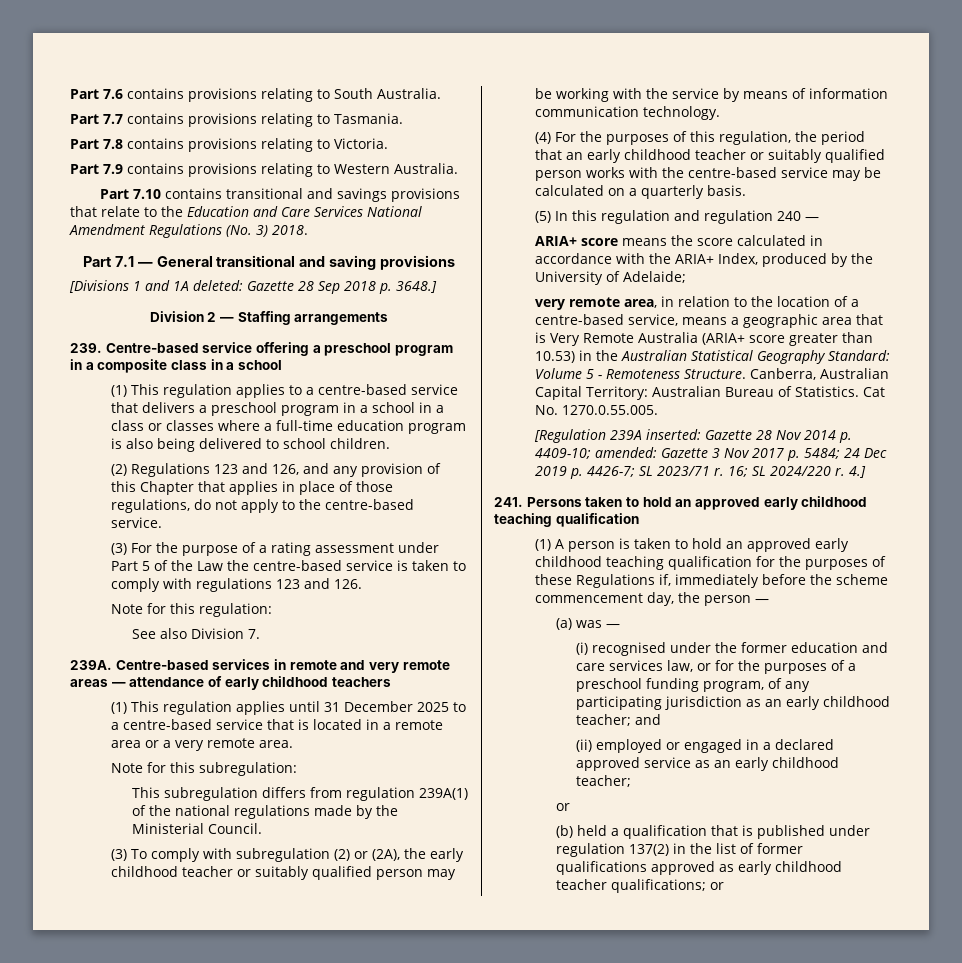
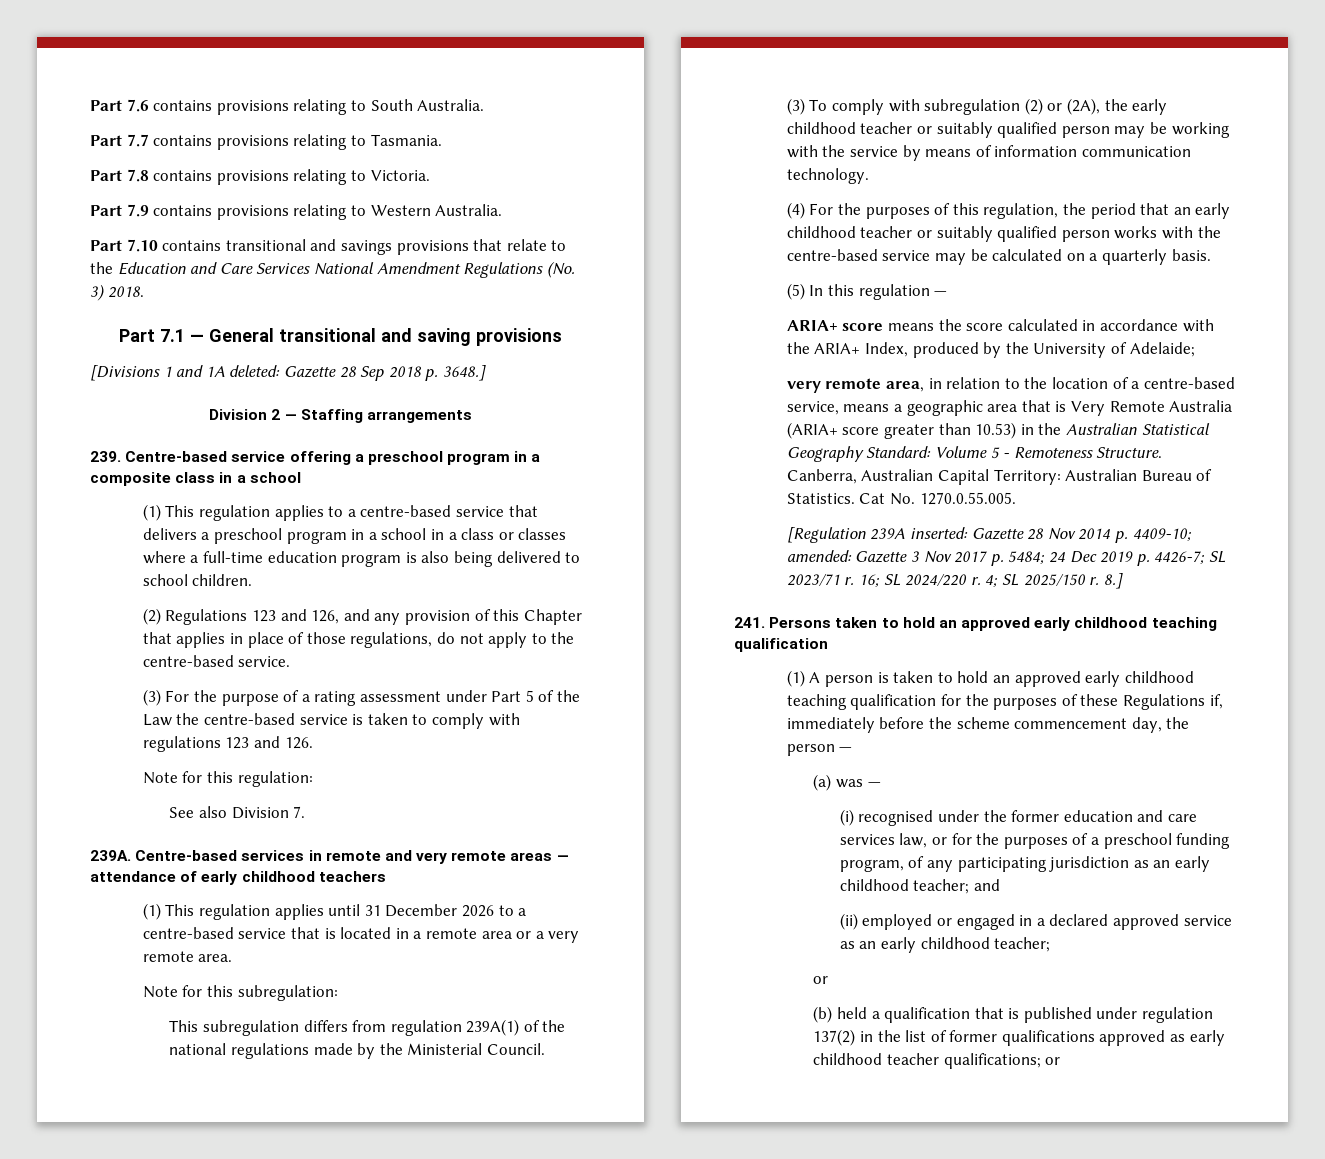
[417,702,450,712] 2025 -> [462,905,495,917] 2026
[674,210,802,224] and regulation 240 -> (930, 292) none
[849,466,867,478] 4.] -> [985,573,1123,589] 4; SL 2025/150 r. 8.]

